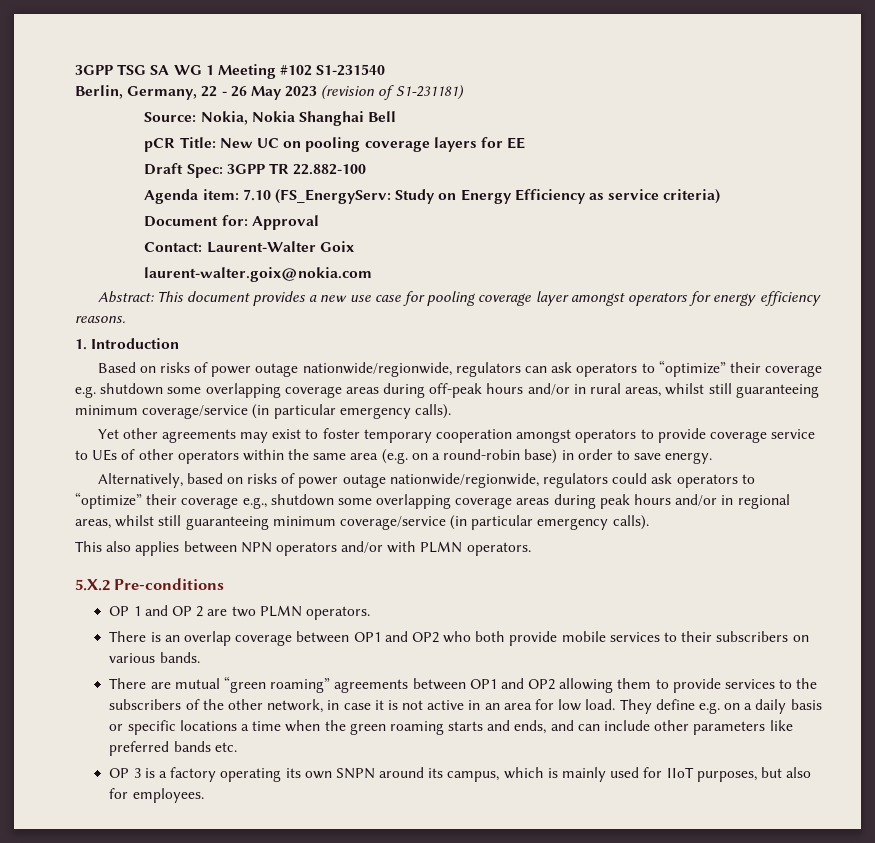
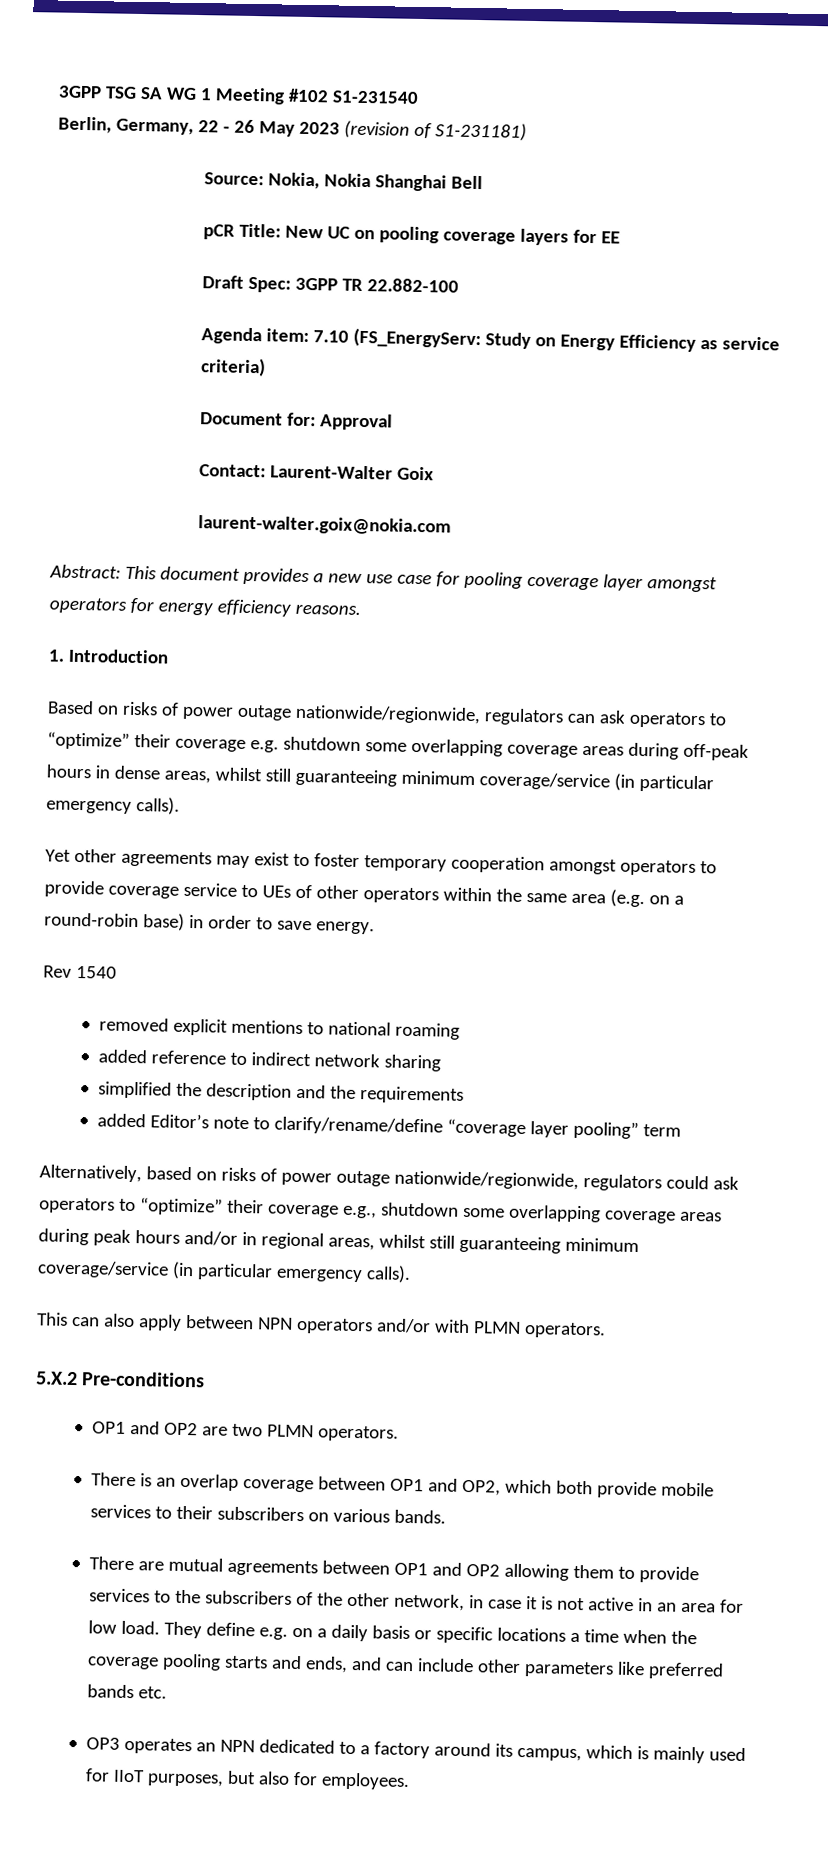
[527,383,622,395] and/or in rural -> [94,765,161,780] in dense
(713, 458) none -> [43,965,117,979] [99,1017,461,1040] [98,1049,442,1072] [98,1081,465,1104] [97,1113,682,1140] // Rev 1540 // removed explicit mentions to national roaming // added reference to indirect network sharing // simplified the description and the requirements // added Editor’s note to clarify/rename/define “coverage layer pooling” term
[106,541,180,556] also applies -> [71,1313,182,1331] can also apply
[109,605,204,617] OP 1 and OP 2 -> [92,1421,199,1436] OP1 and OP2
[411,631,472,643] OP2 who -> [462,1479,553,1496] OP2, which
[223,676,331,693] “green roaming” -> (224, 1564) none
[349,721,444,735] green roaming -> [87,1653,222,1671] coverage pooling
[109,767,375,782] OP 3 is a factory operating its own SNPN -> [86,1737,431,1759] OP3 operates an NPN dedicated to a factory

